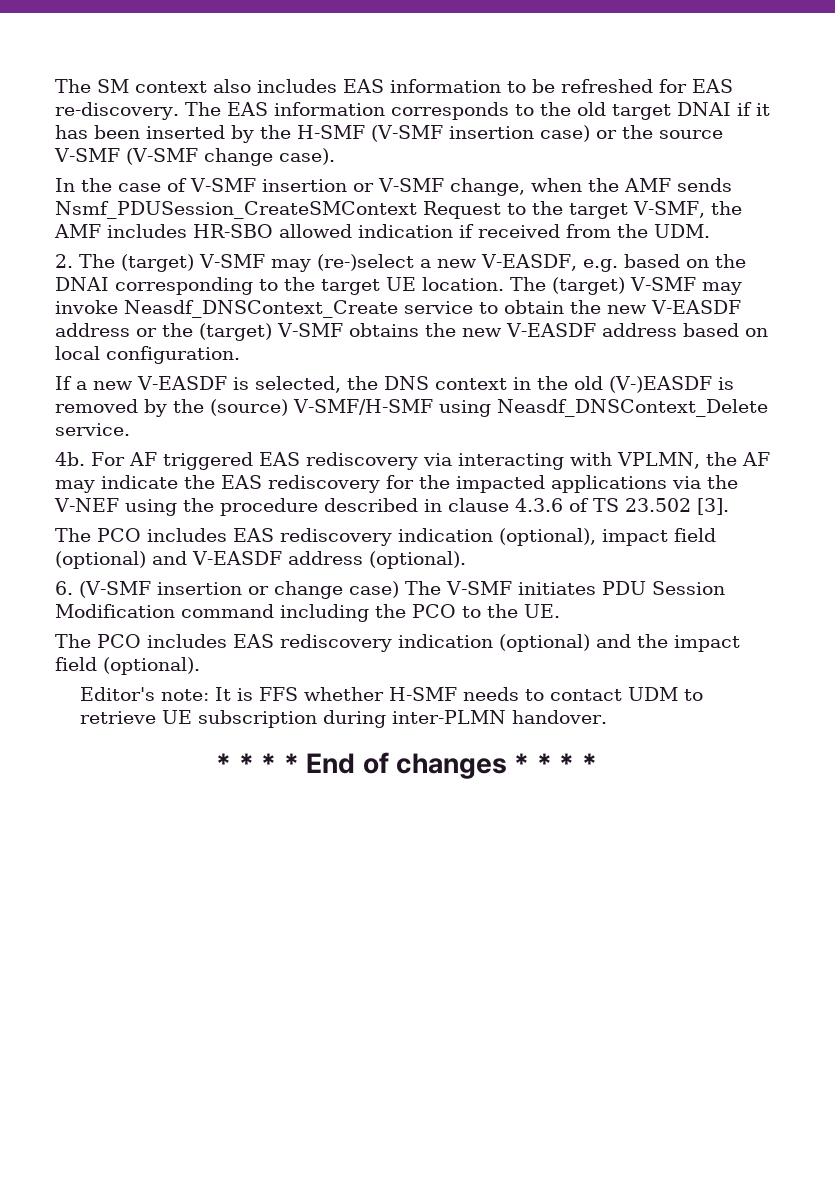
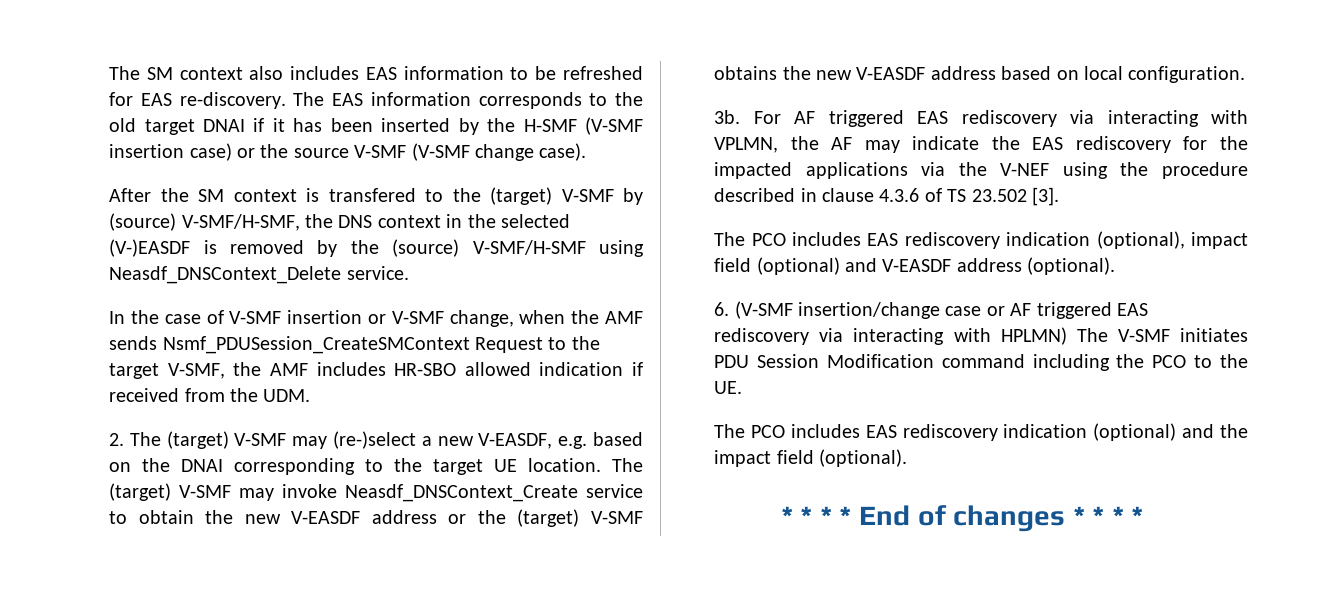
(336, 156) none -> [109,187,643,205] [109,213,570,231] [109,239,644,257] [109,266,409,284] // After the SM context is transfered to the (target) V-SMF by (source) V-SMF/H-SMF, the DNS context in the selected (V-)EASDF is removed by the (source) V-SMF/H-SMF using Neasdf_DNSContext_Delete service.
[55,376,735,393] [55,399,769,417] [55,423,131,436] [55,452,86,466] If a new V-EASDF is selected, the DNS context in the old (V-)EASDF is removed by the (source) V-SMF/H-SMF using Neasdf_DNSContext_Delete service. // 4b. -> [714,110,741,124] 3b.
[157,581,400,599] insertion or change case) -> [797,302,1148,319] [714,327,1067,345] insertion/change case or AF triggered EAS rediscovery via interacting with HPLMN)
[79,687,703,701] [79,710,607,728] // Editor's note: It is FFS whether H-SMF needs to contact UDM to retrieve UE subscription during inter-PLMN handover. -> (907, 458) none

